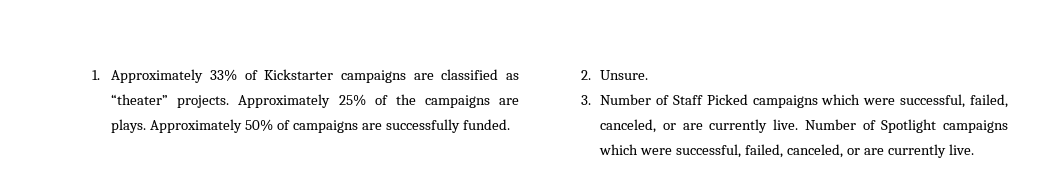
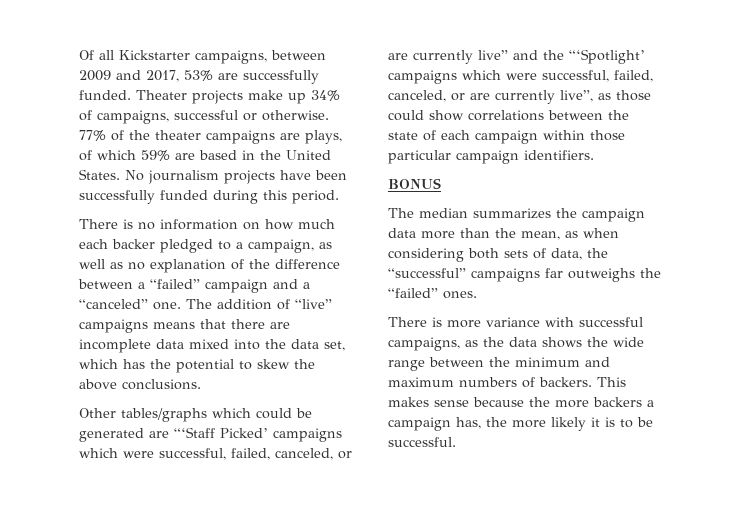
[91,69,520,83] [111,94,519,108] [111,119,510,133] [580,70,649,80] [580,94,1008,108] [600,119,1008,133] [599,144,974,158] 1. Approximately 33% of Kickstarter campaigns are classified as “theater” projects. Approximately 25% of the campaigns are plays. Approximately 50% of campaigns are successfully funded. // 2. Unsure. // 3. Number of Staff Picked campaigns which were successful, failed, canceled, or are currently live. Number of Spotlight campaigns which were successful, failed, canceled, or are currently live. -> [79,50,326,64] [79,70,319,84] [79,90,340,104] [79,110,329,124] [79,130,342,144] [79,150,331,161] [79,169,347,184] [79,190,339,204] [79,219,335,230] [79,239,332,253] [79,259,340,273] [78,279,310,293] [79,299,332,310] [79,319,290,333] [79,339,345,353] [79,359,315,373] [79,379,201,390] [79,408,312,422] [79,427,342,442] [79,448,352,460] [388,49,645,64] [388,70,653,84] [388,90,651,104] [388,110,629,121] [388,130,625,144] [388,150,594,164] [388,178,441,189] [388,208,645,222] [388,228,619,240] [388,248,608,262] [388,268,661,282] [388,288,477,299] [388,317,643,328] [388,337,644,351] [388,357,610,371] [388,377,626,388] [388,397,654,408] [388,417,653,431] [388,437,456,447] Of all Kickstarter campaigns, between 2009 and 2017, 53% are successfully funded. Theater projects make up 34% of campaigns, successful or otherwise. 77% of the theater campaigns are plays, of which 59% are based in the United States. No journalism projects have been successfully funded during this period. // There is no information on how much each backer pledged to a campaign, as well as no explanation of the difference between a “failed” campaign and a “canceled” one. The addition of “live” campaigns means that there are incomplete data mixed into the data set, which has the potential to skew the above conclusions. // Other tables/graphs which could be generated are “‘Staff Picked’ campaigns which were successful, failed, canceled, or are currently live” and the “‘Spotlight’ campaigns which were successful, failed, canceled, or are currently live”, as those could show correlations between the state of each campaign within those particular campaign identifiers. // BONUS // The median summarizes the campaign data more than the mean, as when considering both sets of data, the “successful” campaigns far outweighs the “failed” ones. // There is more variance with successful campaigns, as the data shows the wide range between the minimum and maximum numbers of backers. This makes sense because the more backers a campaign has, the more likely it is to be successful.

